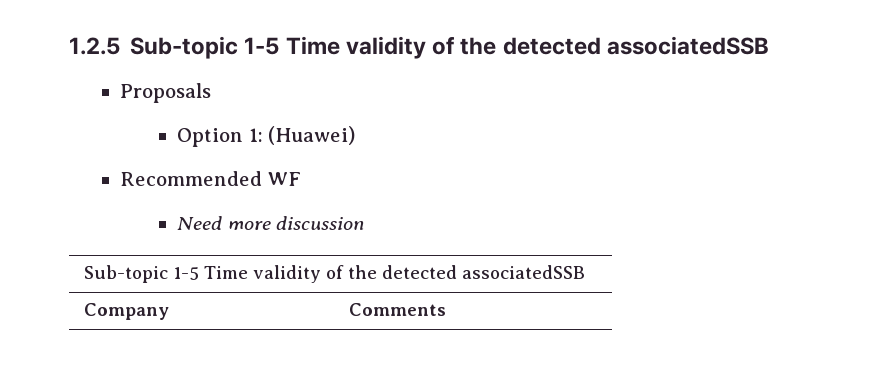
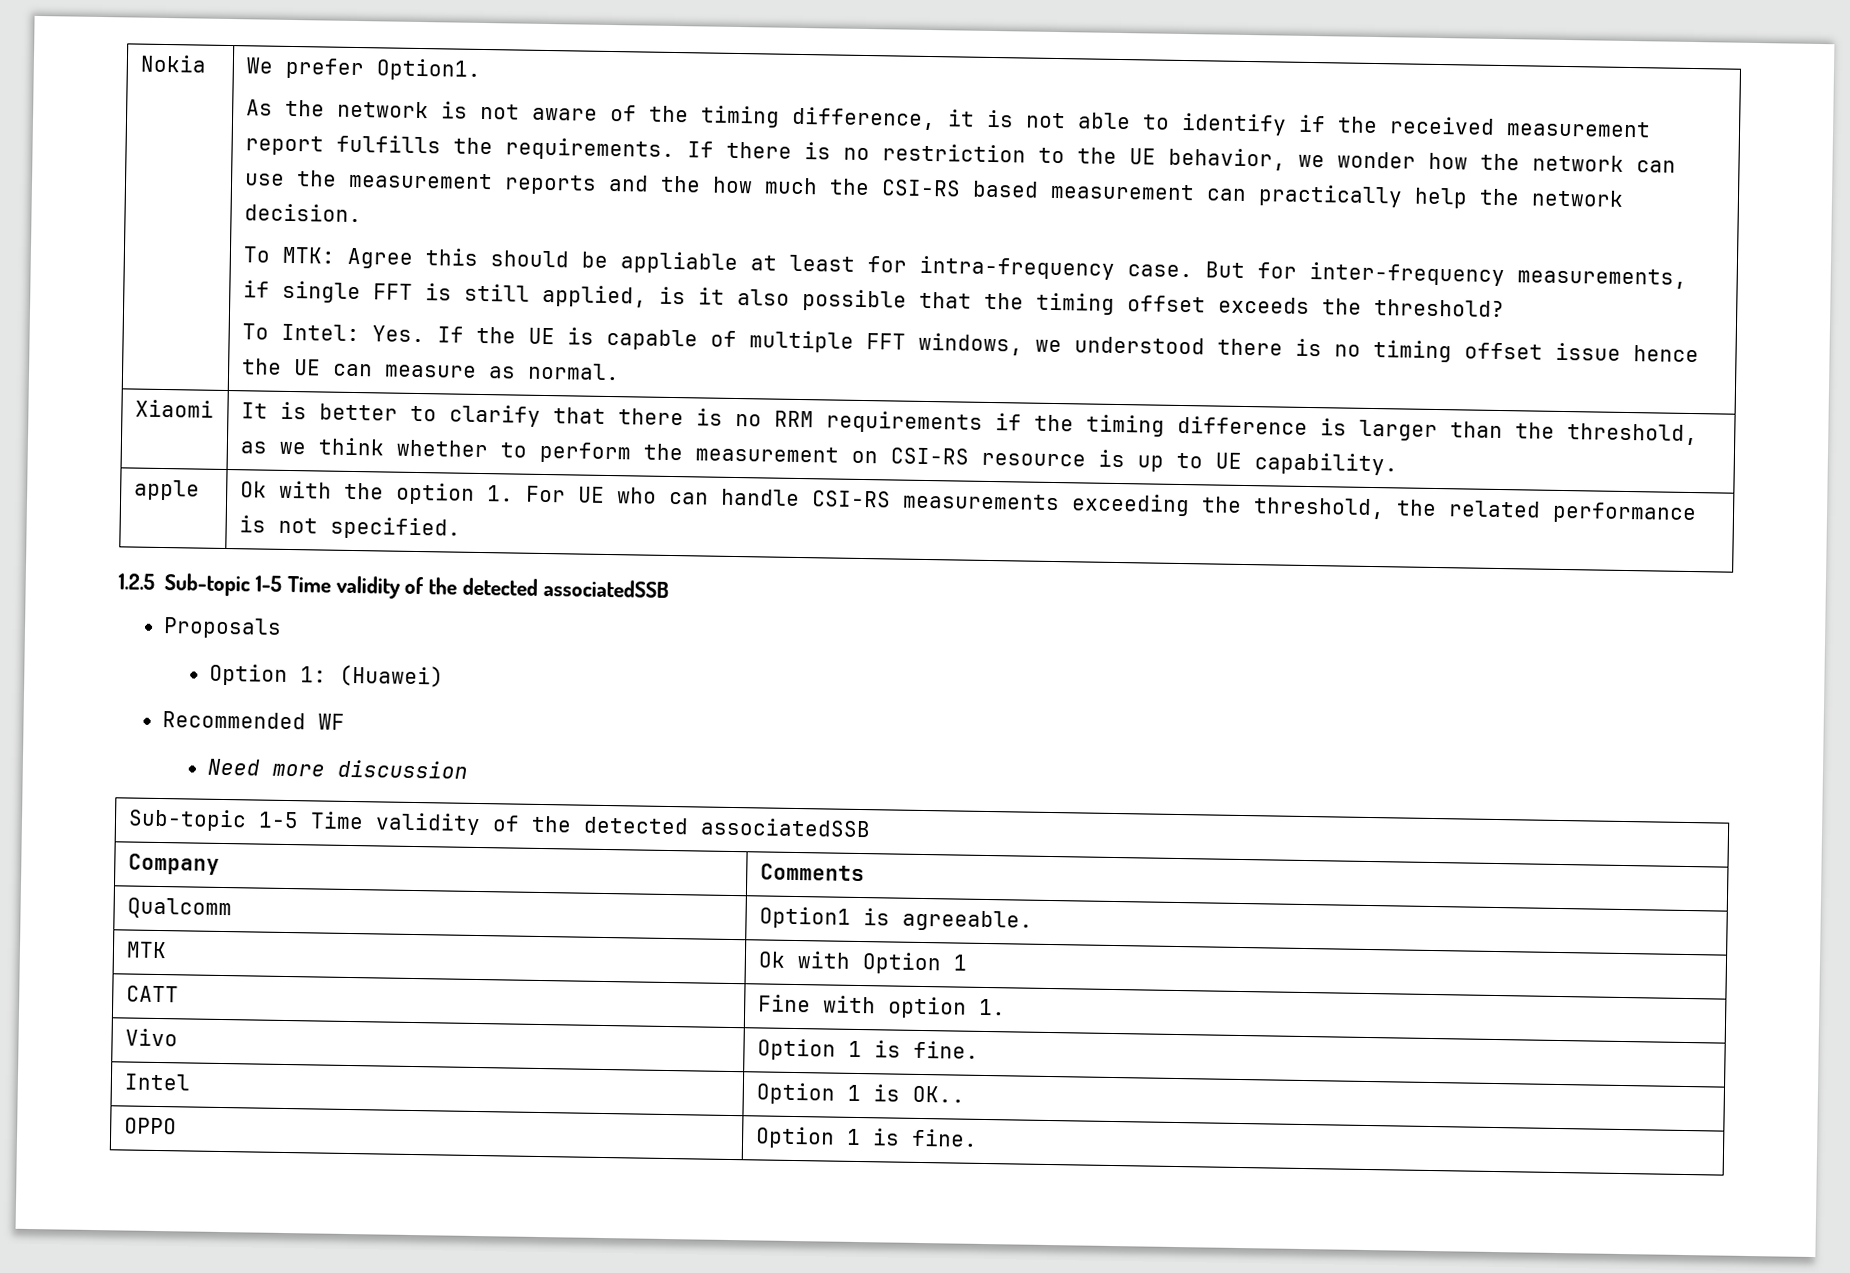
(69, 46) none -> [139,54,207,73] [245,57,482,81] [245,99,1651,138] [244,134,1676,173] [244,170,1624,209] [243,203,362,223] [242,246,1687,289] [242,280,1505,318] [241,323,1699,363] [241,358,620,381] [134,399,214,418] [240,401,1698,446] [239,437,1398,476] [133,479,200,501] [239,480,1697,525] [238,515,461,540] Nokia | We prefer Option1. // As the network is not aware of the timing difference, it is not able to identify if the received measurement report fulfills the requirements. If there is no restriction to the UE behavior, we wonder how the network can use the measurement reports and the how much the CSI-RS based measurement can practically help the network decision. // To MTK: Agree this should be appliable at least for intra-frequency case. But for inter-frequency measurements, if single FFT is still applied, is it also possible that the timing offset exceeds the threshold? // To Intel: Yes. If the UE is capable of multiple FFT windows, we understood there is no timing offset issue hence the UE can measure as normal. // Xiaomi | It is better to clarify that there is no RRM requirements if the timing difference is larger than the threshold, as we think whether to perform the measurement on CSI-RS resource is up to UE capability. // apple | Ok with the option 1. For UE who can handle CSI-RS measurements exceeding the threshold, the related performance is not specified. //
(446, 309) none -> [126,897,232,920] [758,906,1033,932] [125,941,167,959] [757,951,968,975] [125,985,179,1003] [757,994,1006,1019] [124,1028,178,1047] [756,1038,979,1061] [123,1073,191,1091] [755,1082,965,1105] [123,1117,177,1135] [754,1126,978,1149] // Qualcomm | Option1 is agreeable. // MTK | Ok with Option 1 // CATT | Fine with option 1. // Vivo | Option 1 is fine. // Intel | Option 1 is OK.. // OPPO | Option 1 is fine.

